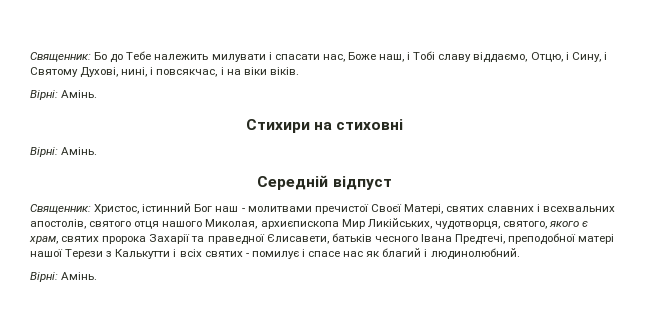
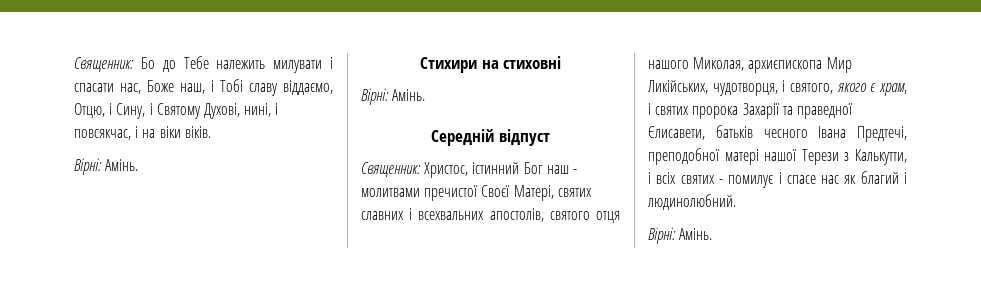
(500, 225) none -> [782,80,786,92] і
(58, 240) none -> [648,103,651,115] і
[115,249,171,259] Калькутти -> [855,149,907,165] Калькутти,

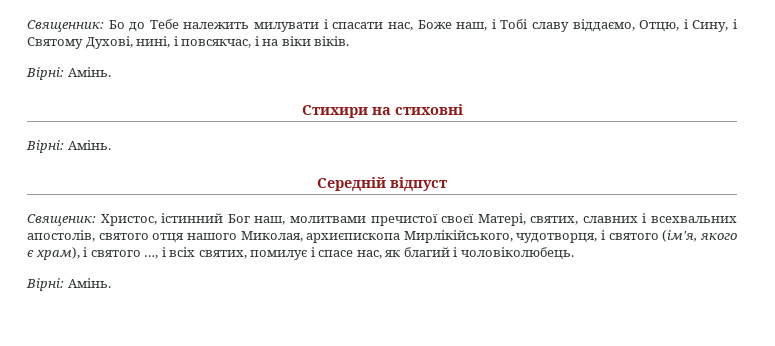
[361,162,421,177] Священник: -> [27,214,96,226] Священик:
[546,165,577,174] [361,185,592,201] наш - молитвами пречистої Своєї Матері, святих -> [254,213,579,226] наш, молитвами пречистої своєї Матері, святих,
[826,57,852,73] [647,80,907,96] [648,103,853,119] [648,125,907,142] [648,148,907,165] [648,172,723,184] Мир Ликійських, чудотворця, і святого, якого є храм, і святих пророка Захарії та праведної Єлисавети, батьків чесного Івана Предтечі, преподобної матері нашої Терези з Калькутти, і всіх святих - -> [403,230,737,243] [27,247,247,260] Мирлікійського, чудотворця, і святого (ім'я, якого є храм), і святого …, і всіх святих,
[821,175,840,184] нас -> [356,250,382,259] нас,
[647,194,736,210] людинолюбний. -> [460,247,574,260] чоловіколюбець.

